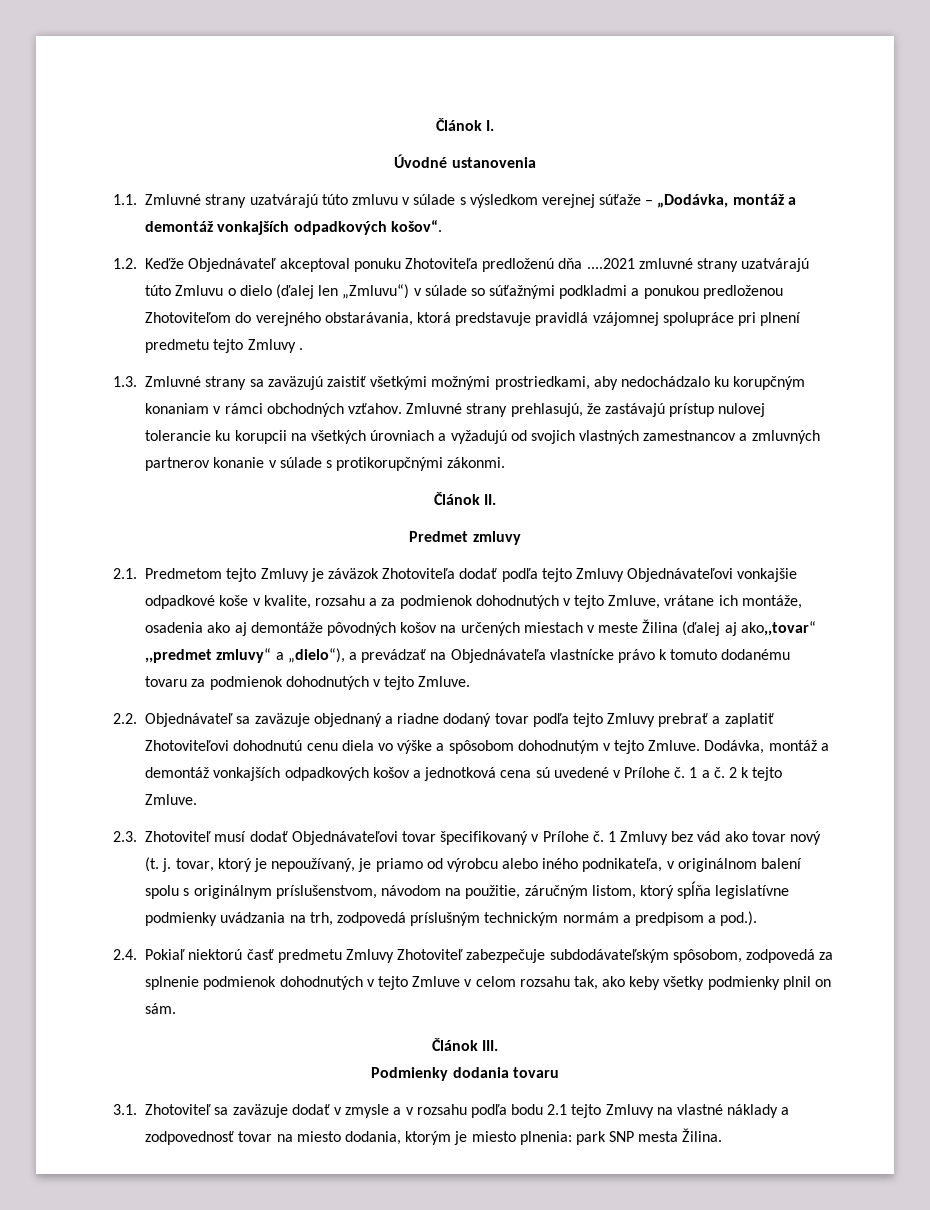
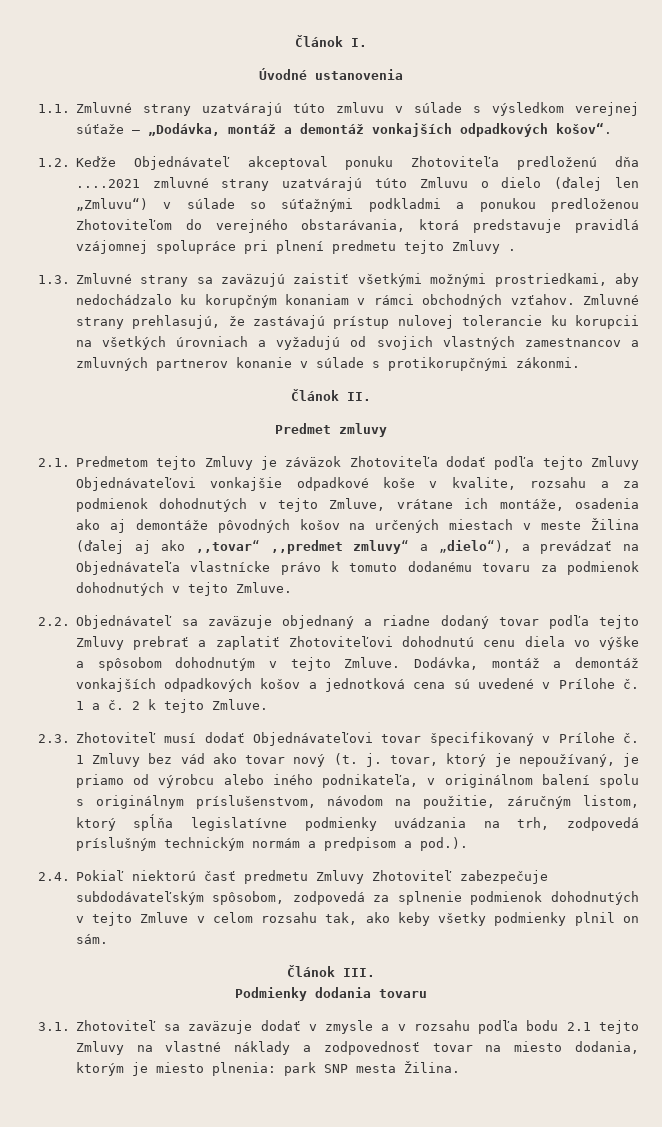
[740,621,816,636] ako,,tovar“ -> [161,540,260,553] ako ,,tovar“

